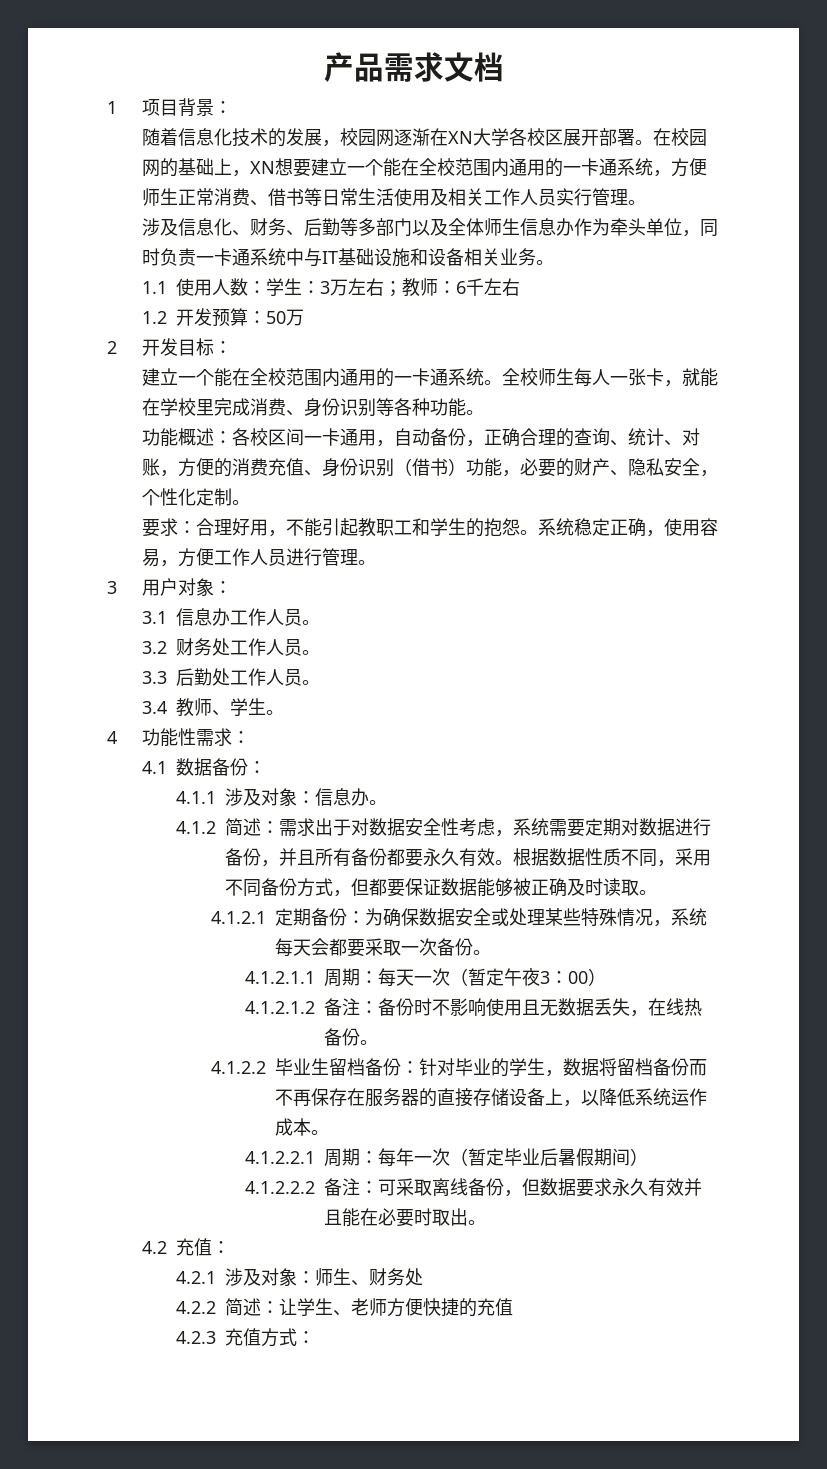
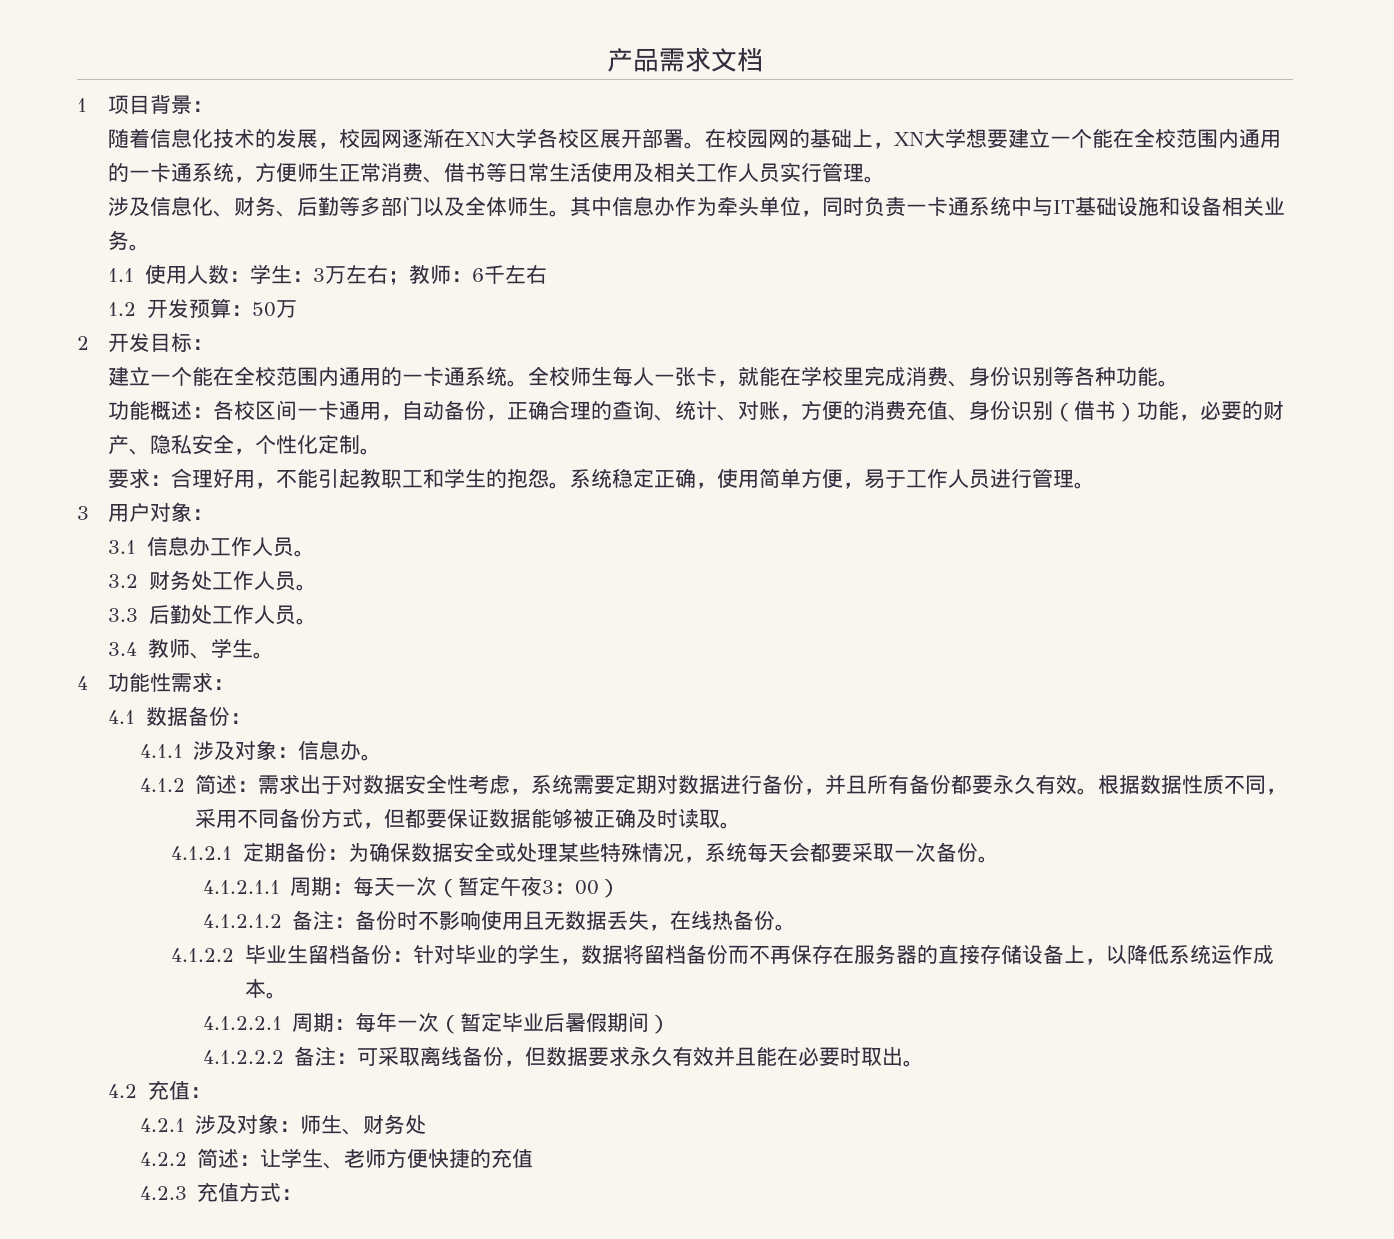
(275, 167) none -> [924,128,967,148] 大学
(520, 226) none -> [549,196,613,217] 。其中
[699,518,718,536] [141,548,214,567] 容易，方便 -> [759,468,907,489] 简单方便，易于

